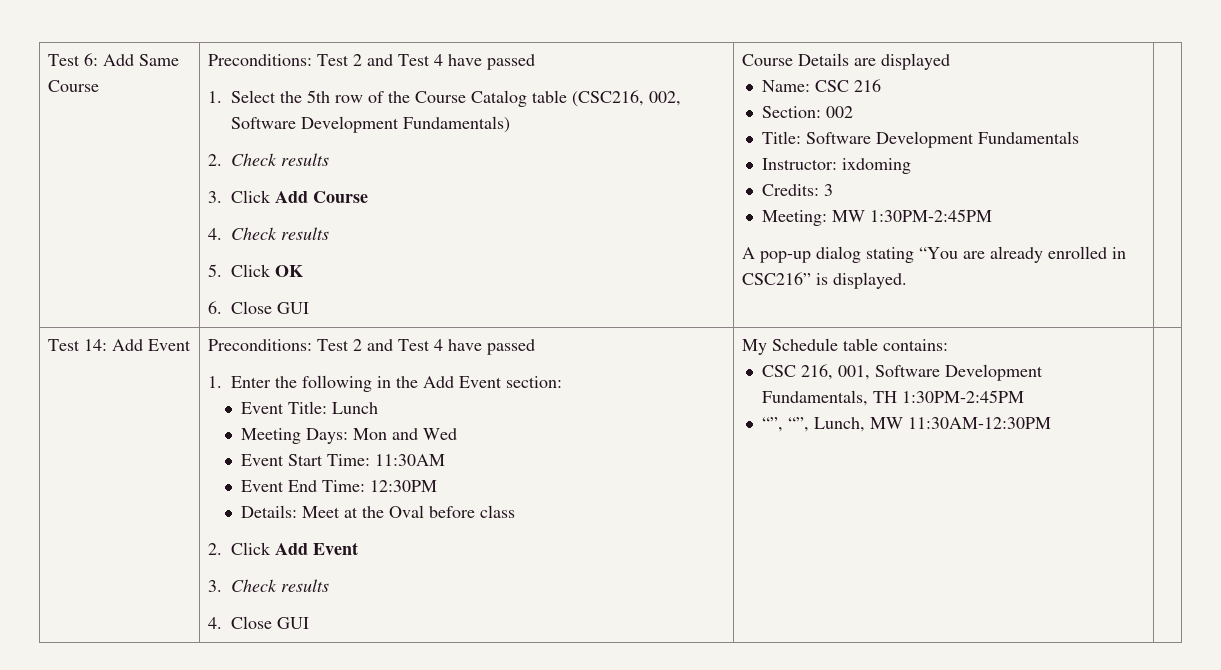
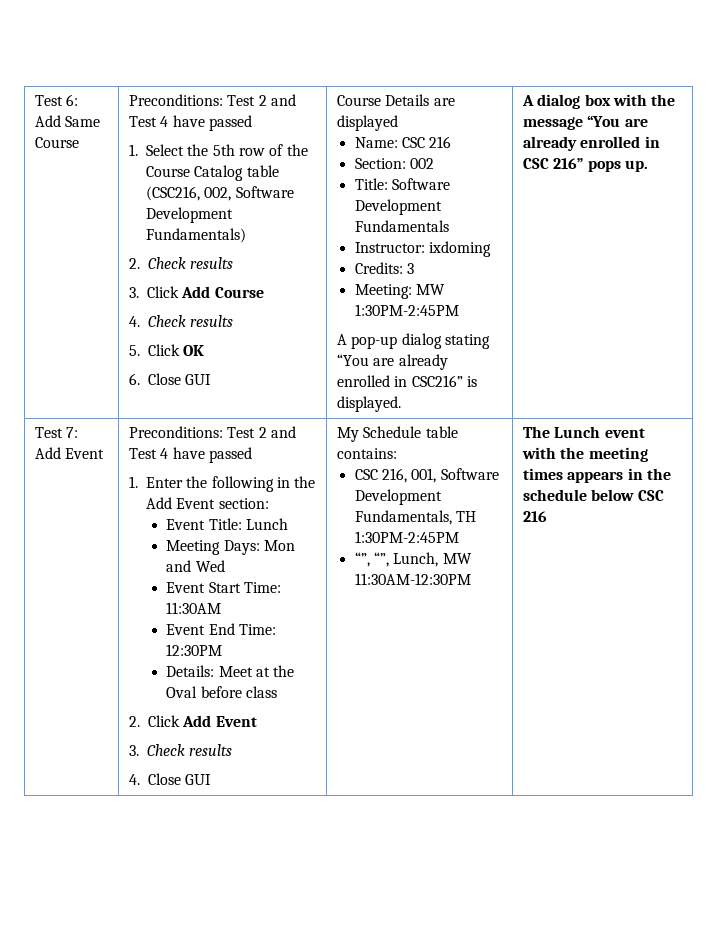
[48,339,108,351] // Test 14: -> [522,94,676,109] [523,115,648,130] [523,136,660,151] [523,158,648,172] [35,427,79,438] A dialog box with the message “You are already enrolled in CSC 216” pops up. // Test 7:
(1052, 423) none -> [523,426,645,438] [522,447,648,462] [523,468,671,483] [523,489,664,501] [523,511,548,522] The Lunch event with the meeting times appears in the schedule below CSC 216

